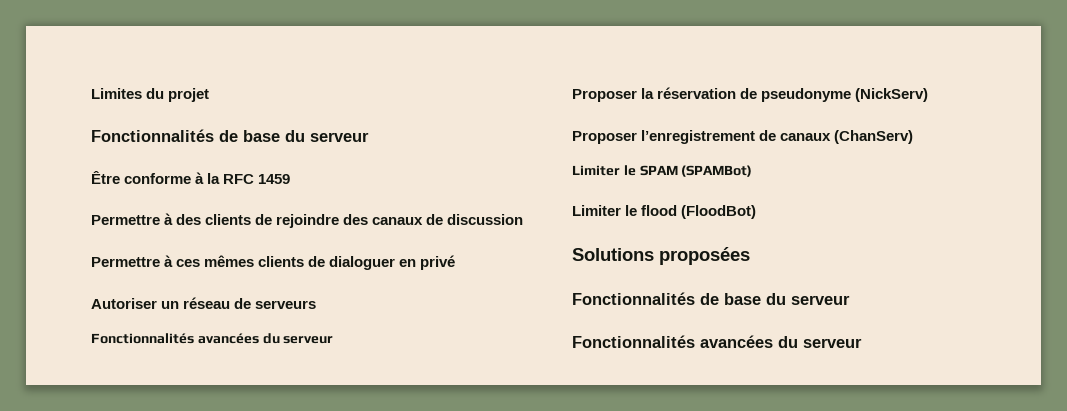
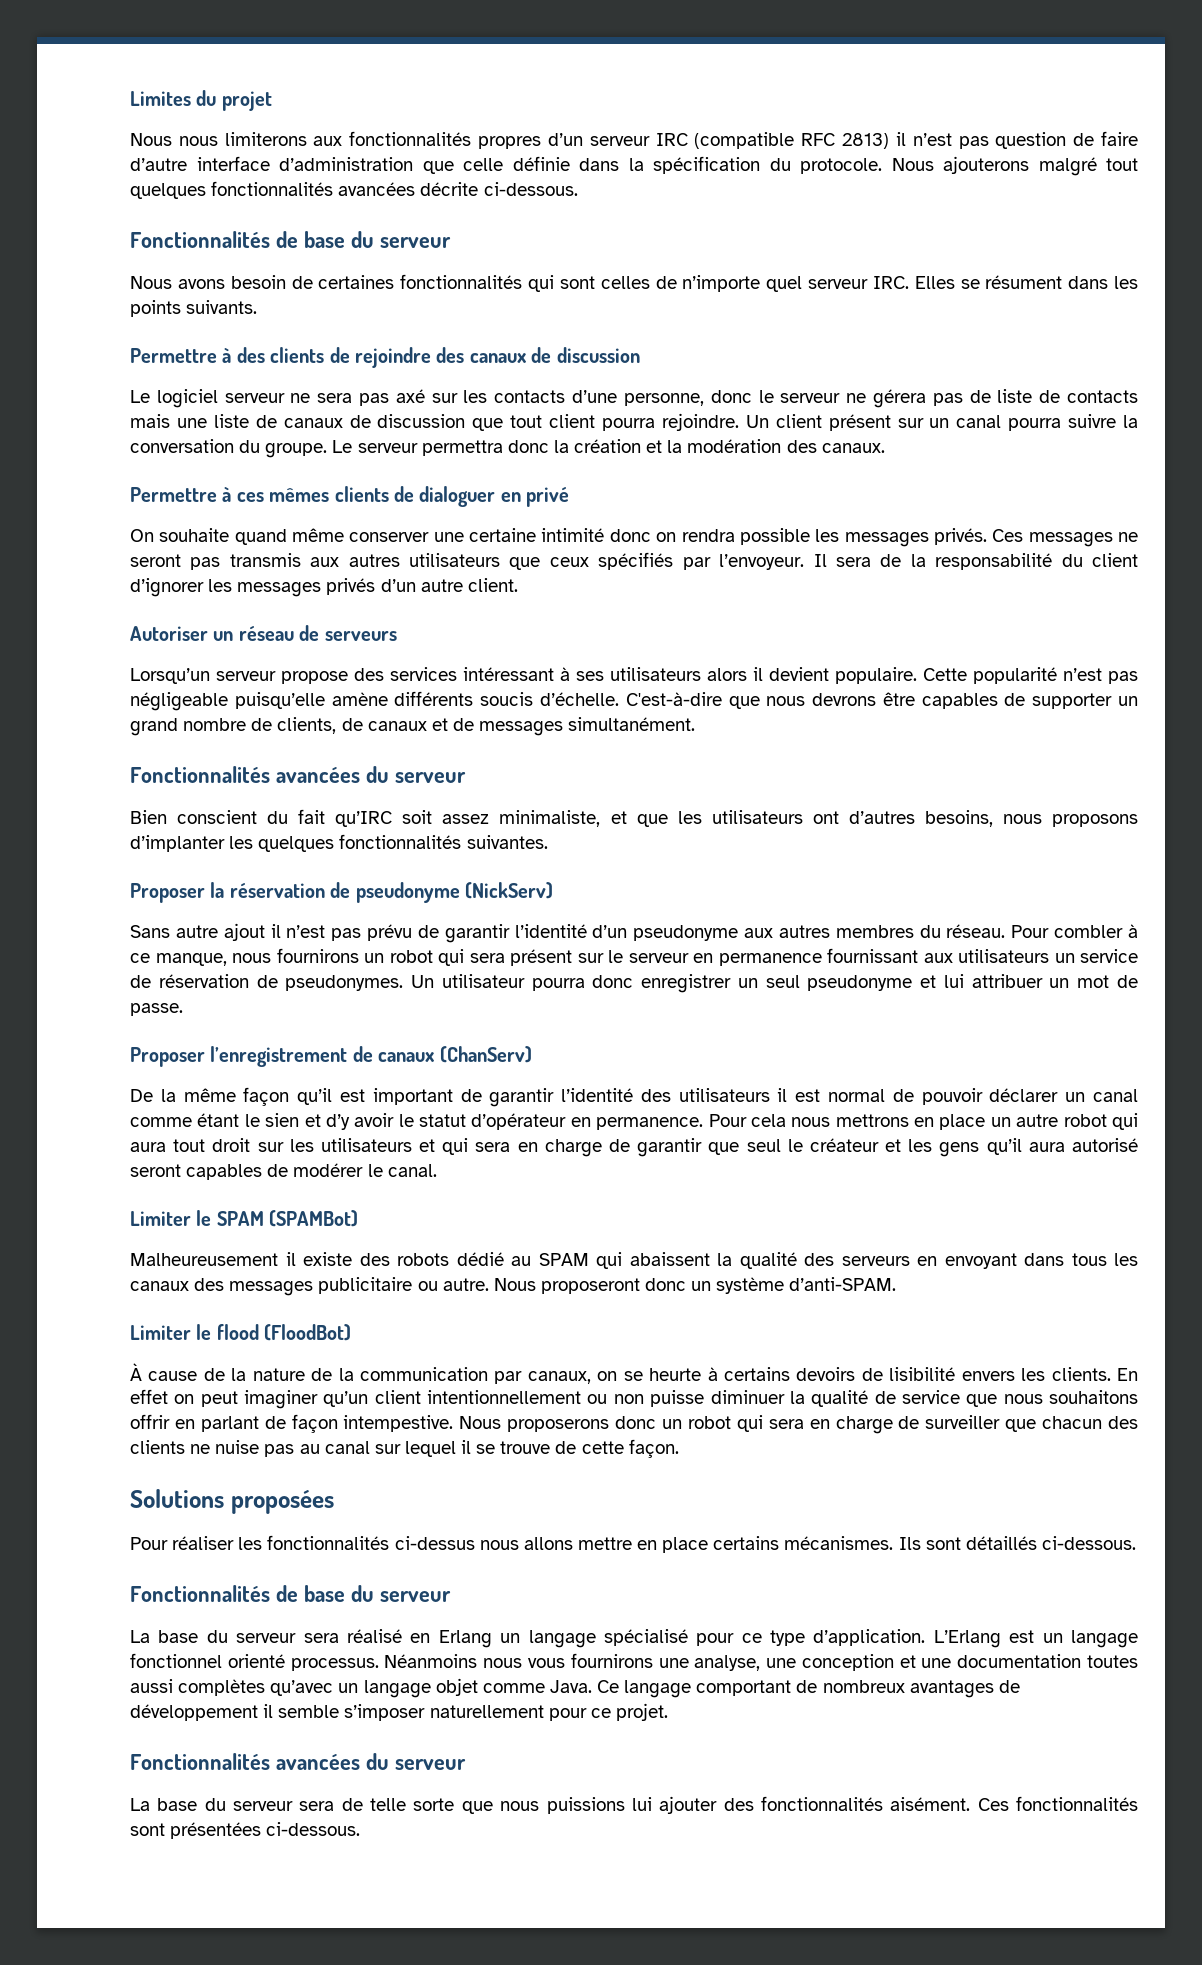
[91,129,369,142] [91,171,291,184] // Fonctionnalités de base du serveur // Être conforme à la RFC 1459 -> [130,131,1139,149] [130,156,1138,176] [130,181,578,199] [130,231,451,248] [130,274,1139,292] [130,300,258,317] // Nous nous limiterons aux fonctionnalités propres d’un serveur IRC (compatible RFC 2813) il n’est pas question de faire d’autre interface d’administration que celle définie dans la spécification du protocole. Nous ajouterons malgré tout quelques fonctionnalités avancées décrite ci-dessous. // Fonctionnalités de base du serveur // Nous avons besoin de certaines fonctionnalités qui sont celles de n’importe quel serveur IRC. Elles se résument dans les points suivants.
(524, 219) none -> [130,389,1139,408] [130,413,1138,431] [130,439,885,458] // Le logiciel serveur ne sera pas axé sur les contacts d’une personne, donc le serveur ne gérera pas de liste de contacts mais une liste de canaux de discussion que tout client pourra rejoindre. Un client présent sur un canal pourra suivre la conversation du groupe. Le serveur permettra donc la création et la modération des canaux.
(456, 262) none -> [130,528,1139,547] [130,552,1138,570] [130,578,518,597] // On souhaite quand même conserver une certaine intimité donc on rendra possible les messages privés. Ces messages ne seront pas transmis aux autres utilisateurs que ceux spécifiés par l’envoyeur. Il sera de la responsabilité du client d’ignorer les messages privés d’un autre client.
[91,333,334,344] Fonctionnalités avancées du serveur -> [130,667,1138,684] [130,691,1139,711] [130,717,696,736] [130,766,466,783] [130,809,1138,827] [130,834,548,852] Lorsqu’un serveur propose des services intéressant à ses utilisateurs alors il devient populaire. Cette popularité n’est pas négligeable puisqu’elle amène différents soucis d’échelle. C'est-à-dire que nous devrons être capables de supporter un grand nombre de clients, de canaux et de messages simultanément. // Fonctionnalités avancées du serveur // Bien conscient du fait qu’IRC soit assez minimaliste, et que les utilisateurs ont d’autres besoins, nous proposons d’implanter les quelques fonctionnalités suivantes.
(929, 95) none -> [130,923,1139,943] [130,948,1138,966] [130,974,1138,993] [130,1003,183,1016] // Sans autre ajout il n’est pas prévu de garantir l’identité d’un pseudonyme aux autres membres du réseau. Pour combler à ce manque, nous fournirons un robot qui sera présent sur le serveur en permanence fournissant aux utilisateurs un service de réservation de pseudonymes. Un utilisateur pourra donc enregistrer un seul pseudonyme et lui attribuer un mot de passe.
[572,165,753,177] [572,205,757,219] [572,247,750,265] [572,292,850,305] [572,335,862,348] Limiter le SPAM (SPAMBot) // Limiter le flood (FloodBot) // Solutions proposées // Fonctionnalités de base du serveur // Fonctionnalités avancées du serveur -> [130,1087,1138,1107] [130,1113,1139,1130] [130,1138,1138,1157] [130,1163,437,1180] [130,1210,359,1227] [130,1252,1138,1269] [130,1277,897,1296] [130,1324,352,1341] [130,1363,1139,1384] [130,1389,1139,1409] [130,1414,1139,1434] [130,1439,679,1458] [130,1489,334,1514] [130,1535,1136,1553] [130,1585,451,1602] [130,1629,1139,1648] [130,1653,1139,1671] [130,1678,1020,1698] [130,1703,668,1721] [130,1753,466,1770] [130,1796,1139,1814] [130,1822,361,1839] De la même façon qu’il est important de garantir l’identité des utilisateurs il est normal de pouvoir déclarer un canal comme étant le sien et d’y avoir le statut d’opérateur en permanence. Pour cela nous mettrons en place un autre robot qui aura tout droit sur les utilisateurs et qui sera en charge de garantir que seul le créateur et les gens qu’il aura autorisé seront capables de modérer le canal. // Limiter le SPAM (SPAMBot) // Malheureusement il existe des robots dédié au SPAM qui abaissent la qualité des serveurs en envoyant dans tous les canaux des messages publicitaire ou autre. Nous proposeront donc un système d’anti-SPAM. // Limiter le flood (FloodBot) // À cause de la nature de la communication par canaux, on se heurte à certains devoirs de lisibilité envers les clients. En effet on peut imaginer qu’un client intentionnellement ou non puisse diminuer la qualité de service que nous souhaitons offrir en parlant de façon intempestive. Nous proposerons donc un robot qui sera en charge de surveiller que chacun des clients ne nuise pas au canal sur lequel il se trouve de cette façon. // Solutions proposées // Pour réaliser les fonctionnalités ci-dessus nous allons mettre en place certains mécanismes. Ils sont détaillés ci-dessous. // Fonctionnalités de base du serveur // La base du serveur sera réalisé en Erlang un langage spécialisé pour ce type d’application. L’Erlang est un langage fonctionnel orienté processus. Néanmoins nous vous fournirons une analyse, une conception et une documentation toutes aussi complètes qu’avec un langage objet comme Java. Ce langage comportant de nombreux avantages de développement il semble s’imposer naturellement pour ce projet. // Fonctionnalités avancées du serveur // La base du serveur sera de telle sorte que nous puissions lui ajouter des fonctionnalités aisément. Ces fonctionnalités sont présentées ci-dessous.

